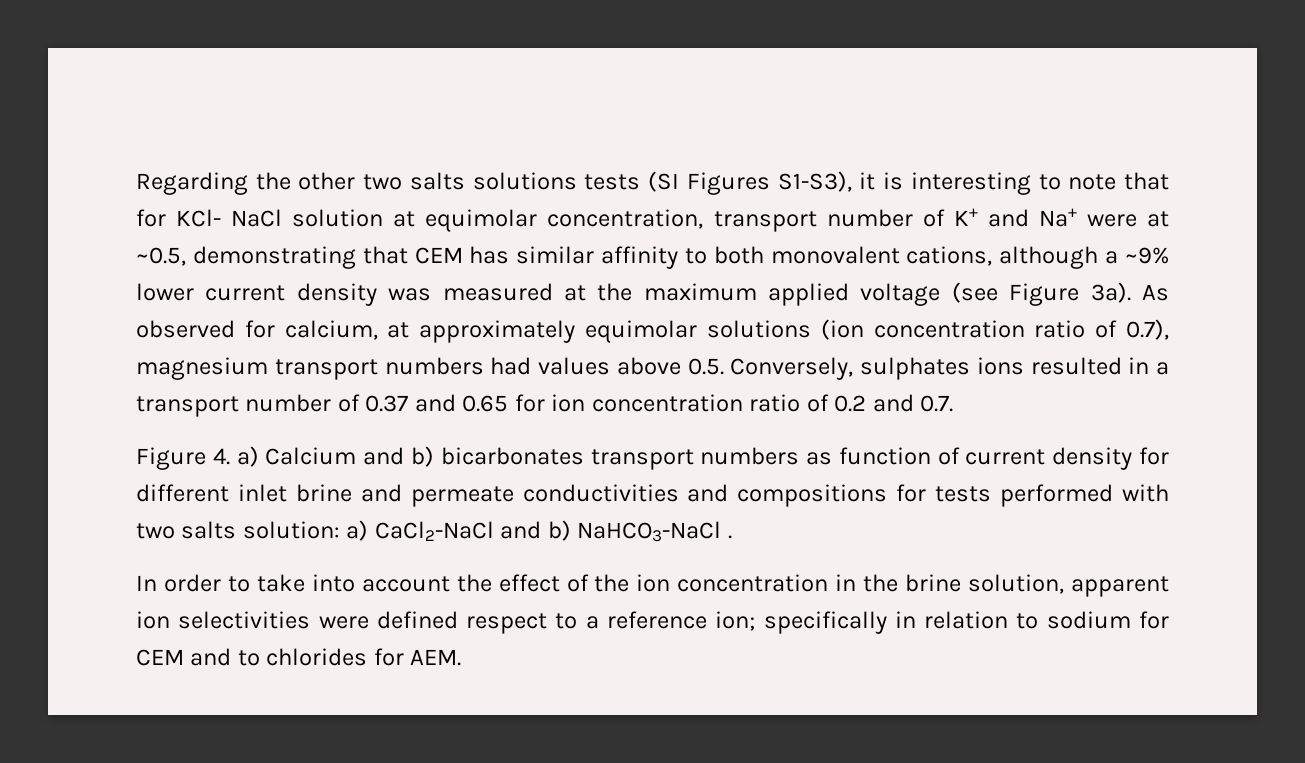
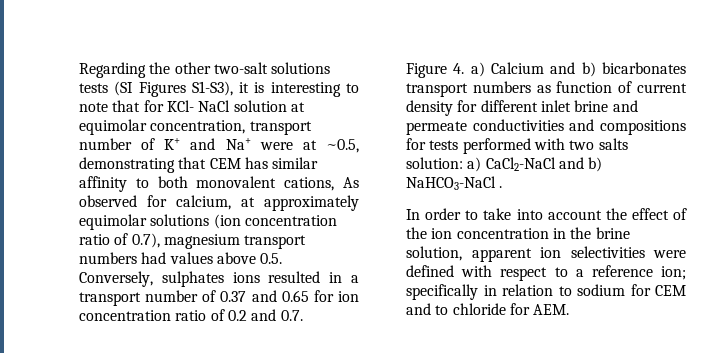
[363,172,465,190] two salts -> [213,62,268,74] two-salt
[999,246,1169,269] [136,282,1131,306] although a ~9% lower current density was measured at the maximum applied voltage (see Figure 3a). -> (335, 184) none
(458, 620) none -> [461,265,493,277] with
[266,648,368,666] chlorides -> [452,303,506,315] chloride

